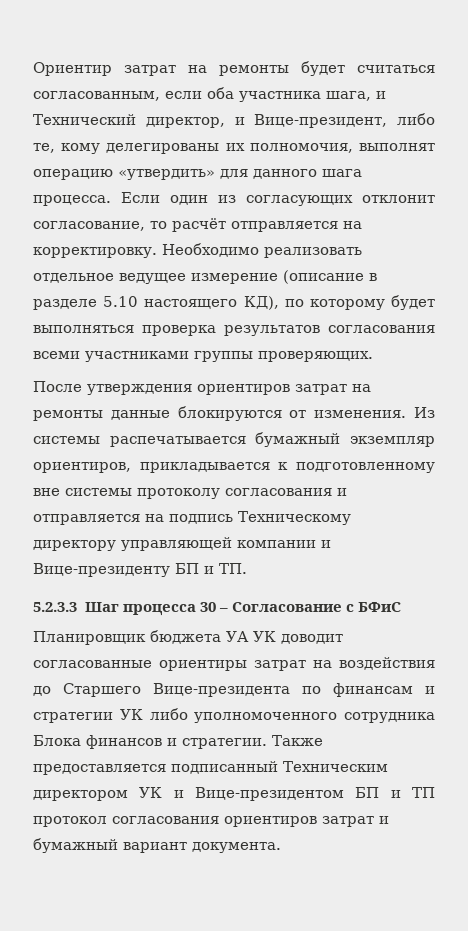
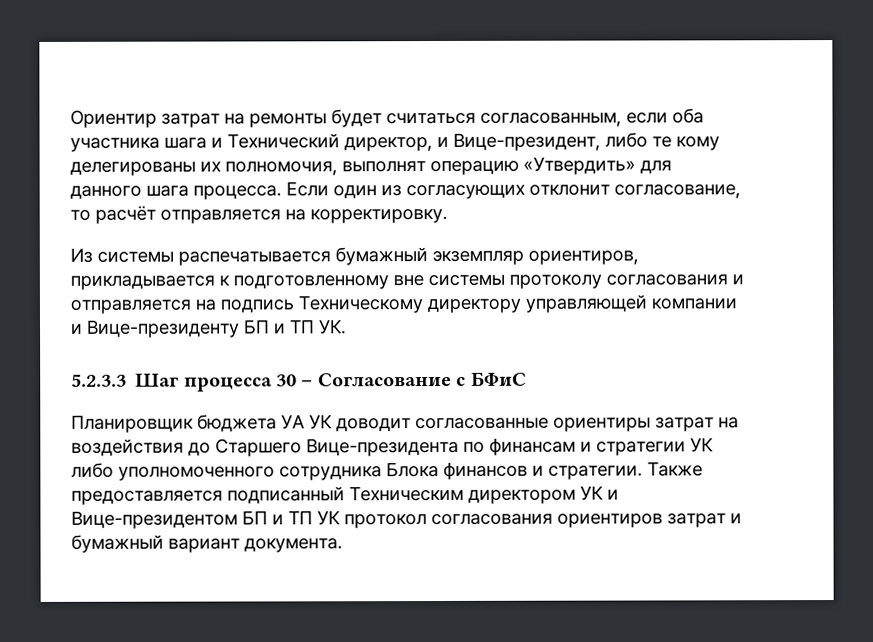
[326,91,371,101] шага, -> [164,137,207,149] шага
[33,143,55,153] те, -> [652,136,672,148] те
[118,169,215,180] «утвердить» -> [523,156,636,175] «Утвердить»
[162,243,362,258] [33,270,377,284] [33,295,435,310] [33,325,435,336] [33,351,373,362] [33,381,371,395] [33,406,407,421] Необходимо реализовать отдельное ведущее измерение (описание в разделе 5.10 настоящего КД), по которому будет выполняться проверка результатов согласования всеми участниками группы проверяющих. // После утверждения ориентиров затрат на ремонты данные блокируются от изменения. -> (448, 216) //
[219,563,247,574] ТП. -> [289,319,347,335] ТП УК.
(435, 792) none -> [317,510,341,526] УК

